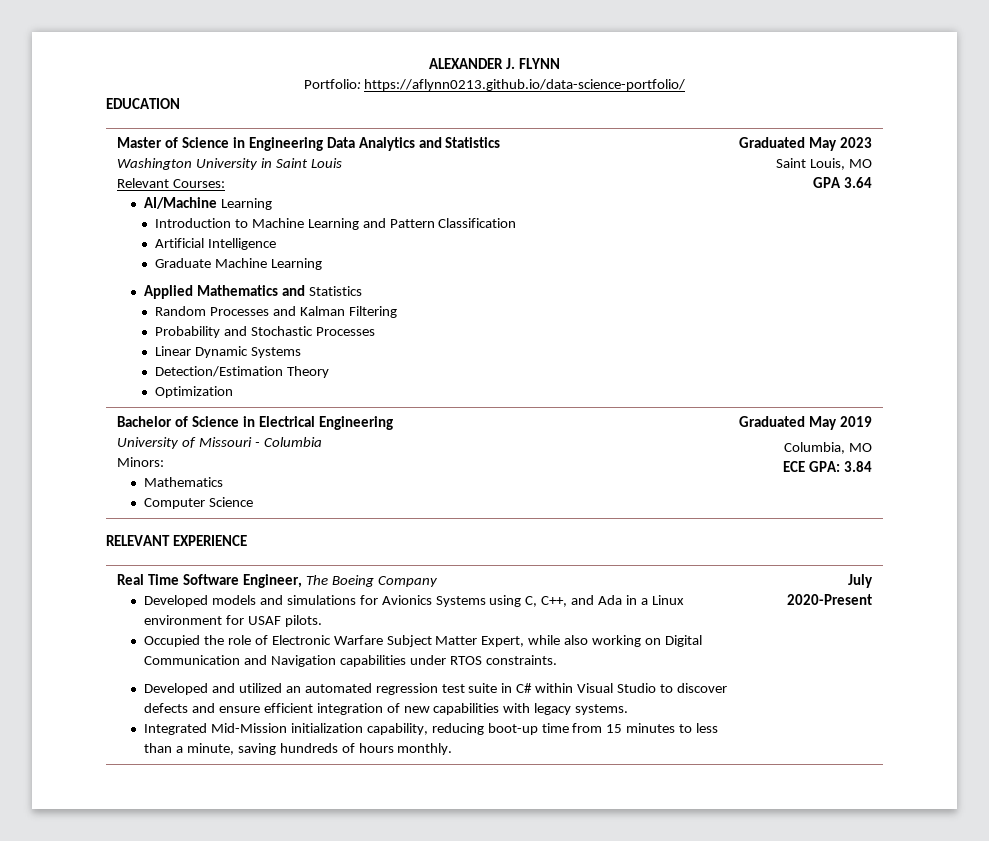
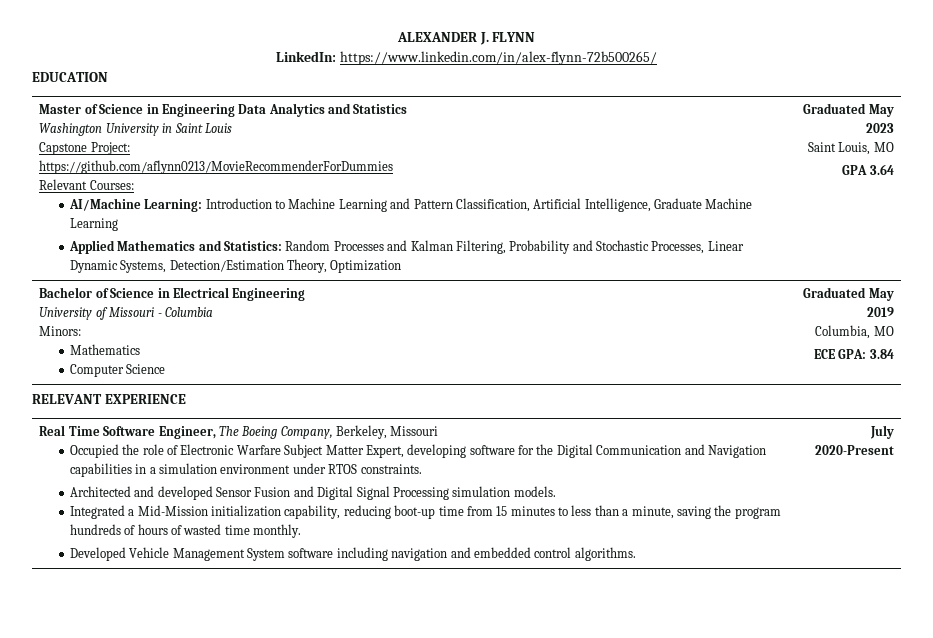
[303,79,686,91] Portfolio: https://aflynn0213.github.io/data-science-portfolio/ -> [276,51,657,65] LinkedIn: https://www.linkedin.com/in/alex-flynn-72b500265/
(342, 163) none -> [39,142,130,155] [39,160,394,174] // Capstone Project: // https://github.com/aflynn0213/MovieRecommenderForDummies
[220,198,272,210] Learning // -> [144,199,203,212] Learning:
[438,218,517,228] [154,238,276,250] Classification // Artificial Intelligence // -> [455,198,651,212] Classification, Artificial Intelligence,
[308,286,362,296] Statistics // -> [224,241,283,251] Statistics:
[348,306,397,318] Filtering // -> [455,240,506,254] Filtering,
[315,327,375,336] Processes // -> [651,241,705,254] Processes,
[250,347,301,358] [154,366,329,378] Systems // Detection/Estimation Theory // -> [120,259,328,273] Systems, Detection/Estimation Theory,
[377,576,438,587] [144,595,684,607] [144,615,322,627] Company // Developed models and simulations for Avionics Systems using C, C++, and Ada in a Linux environment for USAF pilots. -> [280,425,439,439] Company, Berkeley, Missouri
[528,635,661,647] while also working on -> [407,444,554,458] developing software for the
(406, 661) none -> [135,463,291,474] in a simulation environment
[144,683,727,695] [144,703,629,715] Developed and utilized an automated regression test suite in C# within Visual Studio to discover defects and ensure efficient integration of new capabilities with legacy systems. -> [69,486,556,500] Architected and developed Sensor Fusion and Digital Signal Processing simulation models.
(208, 729) none -> [128,509,135,516] a
(276, 749) none -> [714,505,781,519] the program
[397,743,453,755] monthly. -> [171,524,302,538] [69,547,636,561] of wasted time monthly. // Developed Vehicle Management System software including navigation and embedded control algorithms.

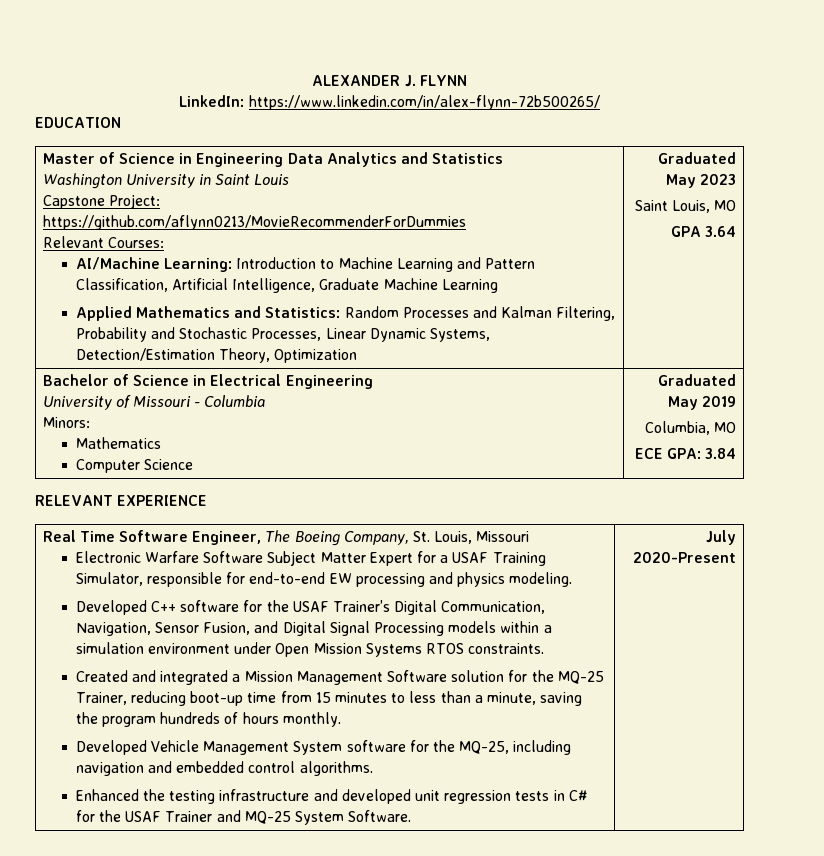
[336,425,388,439] Berkeley, -> [412,531,473,544] St. Louis,
[69,444,179,458] Occupied the role of -> (530, 536) none
(281, 450) none -> [203,551,264,563] Software
[365,444,766,458] [69,463,147,477] Expert, developing software for the Digital Communication and Navigation capabilities in -> [369,551,546,566] [75,572,573,587] [75,600,546,615] [75,621,540,636] Expert for a USAF Training Simulator, responsible for end-to-end EW processing and physics modeling. // Developed C++ software for the USAF Trainer’s Digital Communication, Navigation, Sensor Fusion, and Digital Signal Processing models within
(326, 468) none -> [275,643,422,657] Open Mission Systems
[69,486,556,500] [69,505,341,519] Architected and developed Sensor Fusion and Digital Signal Processing simulation models. // Integrated a Mid-Mission initialization capability, -> [75,670,604,685] [75,692,127,705] Created and integrated a Mission Management Software solution for the MQ-25 Trainer,
[171,524,250,535] of wasted time -> (279, 718) none
(334, 553) none -> [409,740,510,754] for the MQ-25,
(636, 554) none -> [75,789,588,804] [75,810,412,825] // Enhanced the testing infrastructure and developed unit regression tests in C# for the USAF Trainer and MQ-25 System Software.

